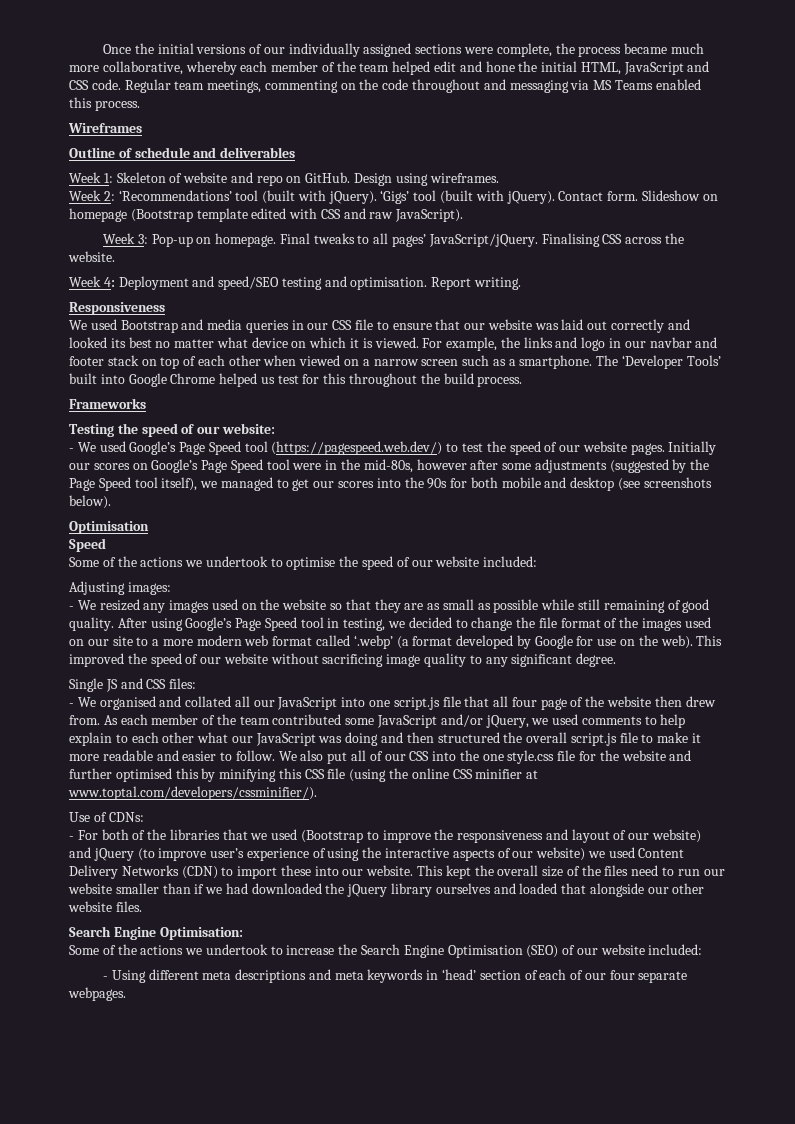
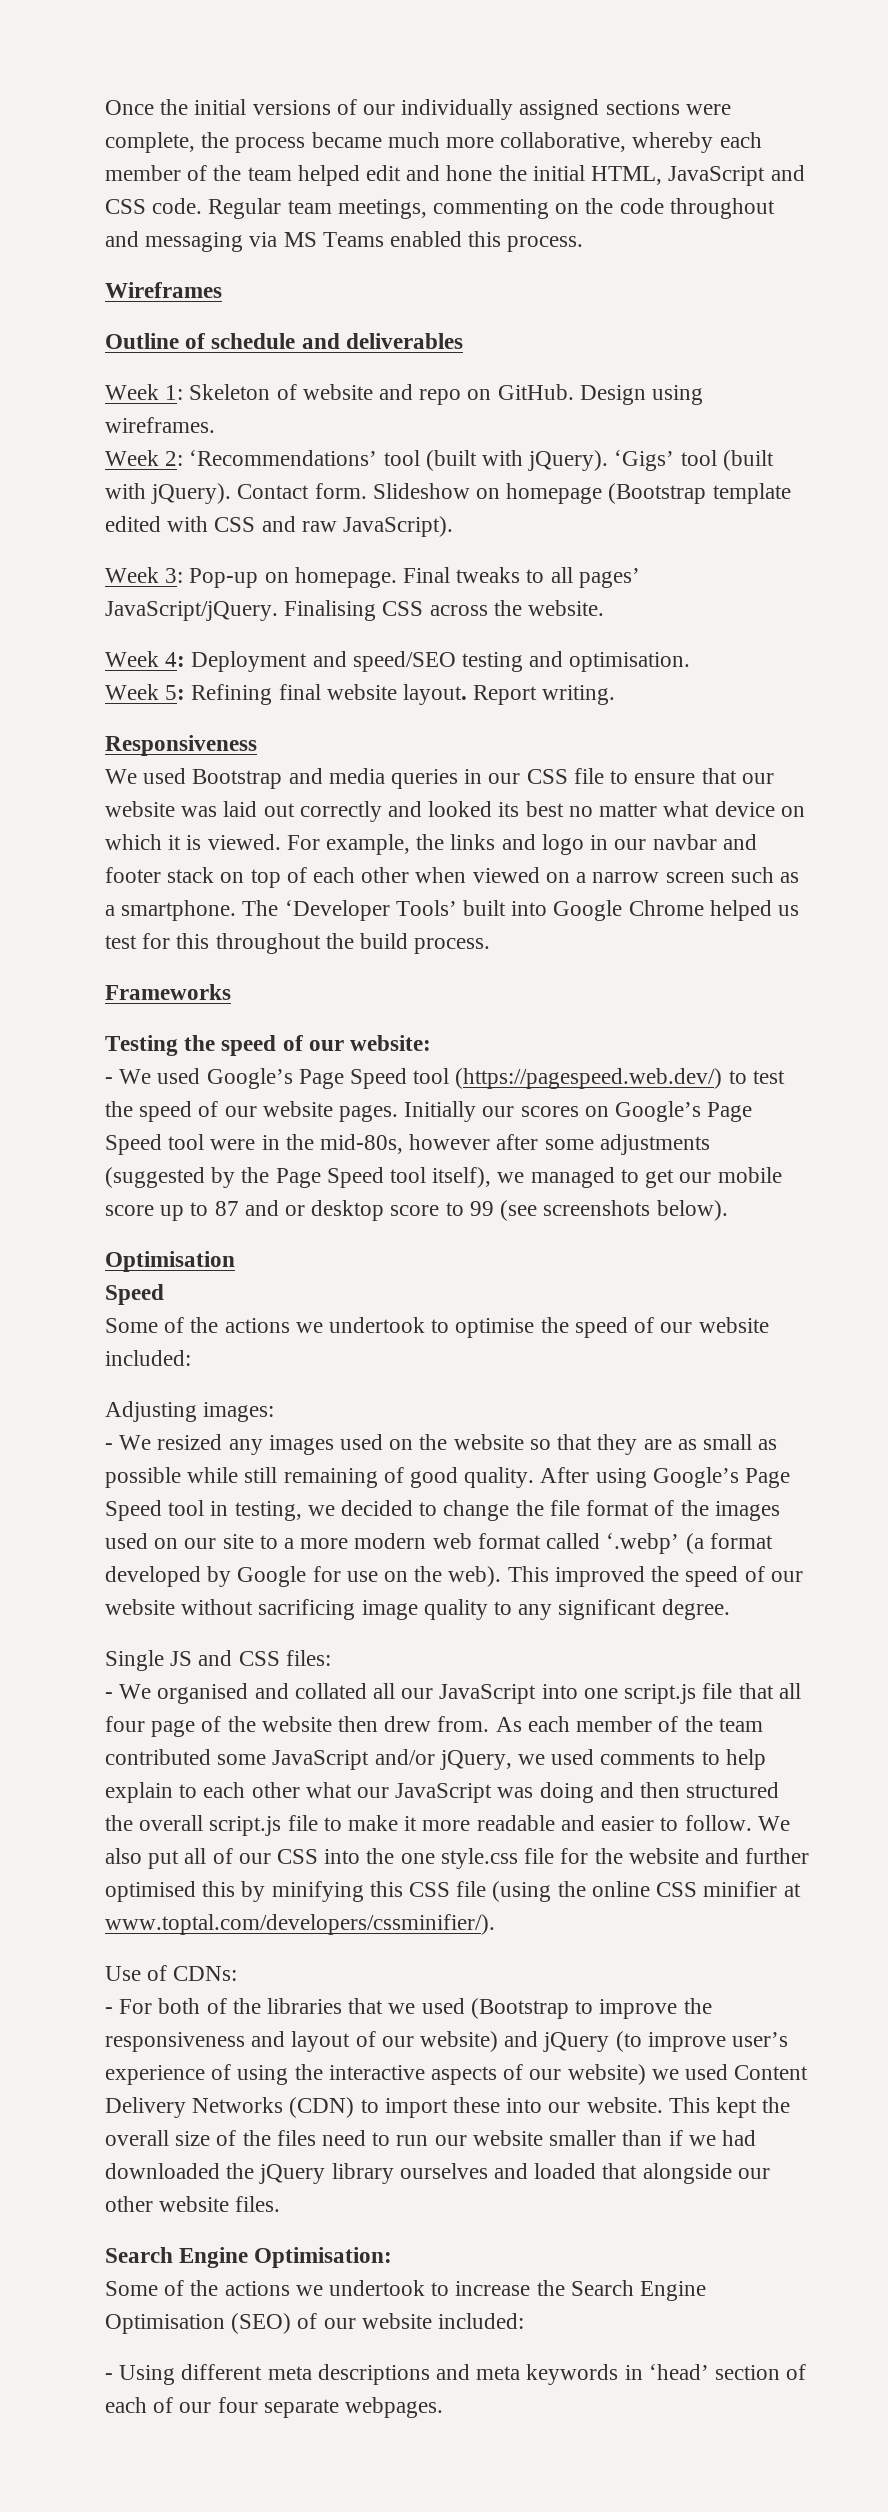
(428, 283) none -> [105,684,468,705] // Week 5: Refining final website layout.
[338,477,615,491] scores into the 90s for both mobile and desktop -> [717,1167,782,1183] [105,1200,494,1221] mobile score up to 87 and or desktop score to 99

